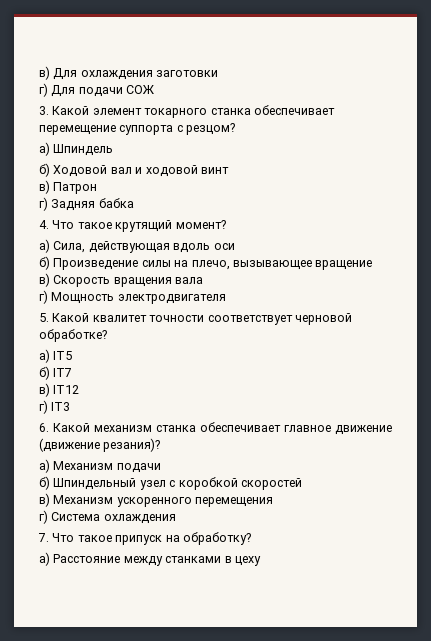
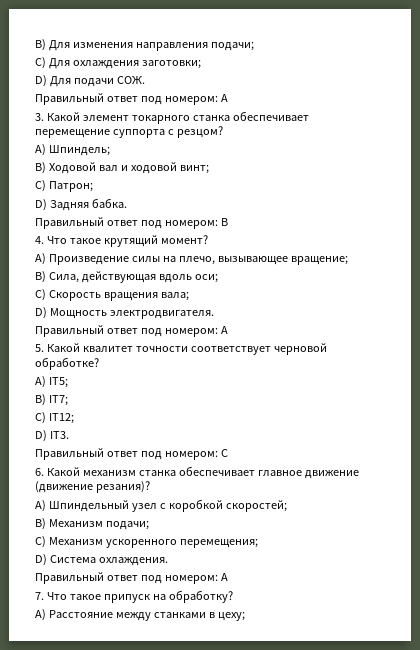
[39,66,219,80] [39,83,155,97] в) Для охлаждения заготовки // г) Для подачи СОЖ -> [35,39,254,51] [35,57,201,69] [35,75,145,87] [35,93,228,105] B) Для изменения направления подачи; // C) Для охлаждения заготовки; // D) Для подачи СОЖ. // Правильный ответ под номером: A
[39,142,114,156] [39,163,50,177] а) Шпиндель // б) -> [35,144,110,156] [35,162,46,174] A) Шпиндель; // B)
[200,167,229,174] [39,180,98,194] [39,197,134,211] винт // в) Патрон // г) Задняя бабка -> [179,165,209,174] [35,180,93,192] [35,198,127,211] [35,217,228,229] винт; // C) Патрон; // D) Задняя бабка. // Правильный ответ под номером: B
[39,239,235,253] [39,256,50,270] а) Сила, действующая вдоль оси // б) -> [35,253,46,265] A)
[315,260,373,270] [39,273,204,287] [39,290,226,304] вращение // в) Скорость вращения вала // г) Мощность электродвигателя -> [290,256,348,265] [35,271,218,283] [35,289,189,301] [35,307,214,319] [35,325,228,337] вращение; // B) Сила, действующая вдоль оси; // C) Скорость вращения вала; // D) Мощность электродвигателя. // Правильный ответ под номером: A
[39,349,73,363] [39,366,73,380] [39,383,80,397] [39,400,71,414] а) IT5 // б) IT7 // в) IT12 // г) IT3 -> [35,376,68,388] [35,394,68,406] [35,412,74,424] [35,430,69,442] [35,448,228,460] A) IT5; // B) IT7; // C) IT12; // D) IT3. // Правильный ответ под номером: C
[39,459,161,473] [39,476,302,490] [39,493,274,507] [39,510,176,524] а) Механизм подачи // б) Шпиндельный узел с коробкой скоростей // в) Механизм ускоренного перемещения // г) Система охлаждения -> [35,499,287,512] [35,518,149,530] [35,536,258,548] [35,554,168,566] [35,572,228,584] A) Шпиндельный узел с коробкой скоростей; // B) Механизм подачи; // C) Механизм ускоренного перемещения; // D) Система охлаждения. // Правильный ответ под номером: A
[39,552,50,566] а) -> [35,609,46,621] A)
[234,556,261,566] цеху -> [217,612,245,621] цеху;

